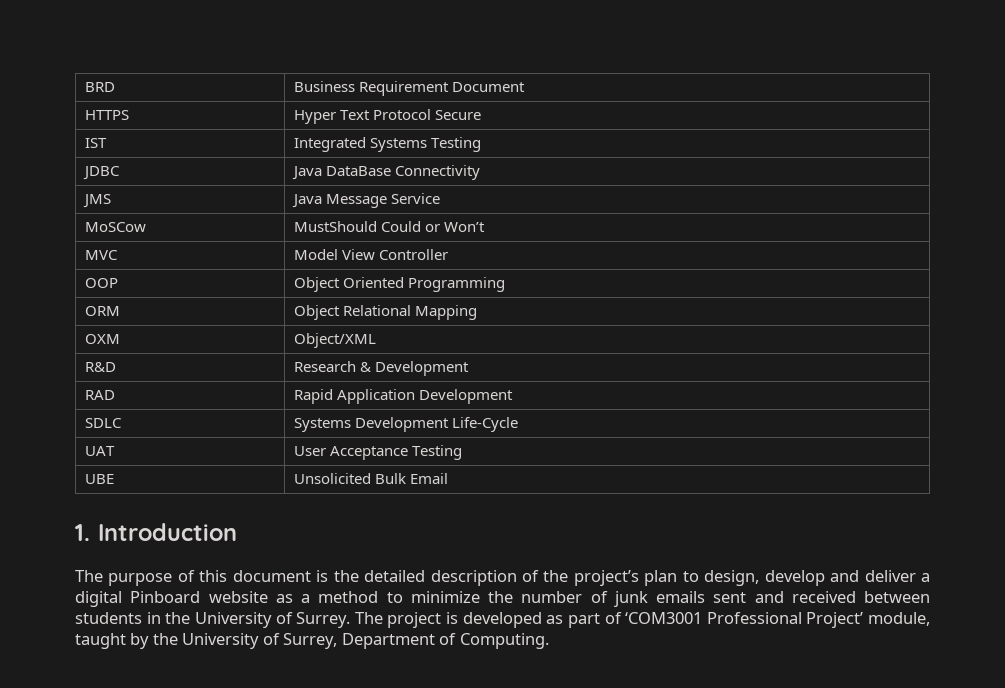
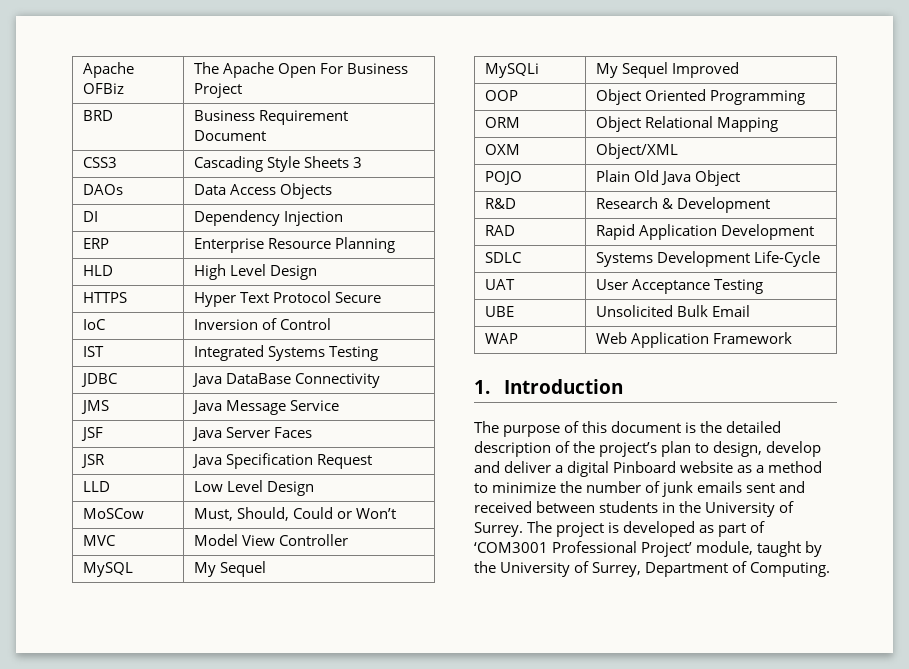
[85,82,116,92] [294,81,526,96] BRD | Business Requirement Document -> [83,62,135,78] [83,83,125,94] [194,62,409,78] [194,83,243,98] [83,110,114,121] [194,110,349,125] [194,130,267,141] [83,157,118,168] [194,156,363,172] [83,184,124,195] [194,183,333,199] [83,211,99,222] [194,210,344,226] [83,238,110,249] [194,237,396,253] [83,265,114,276] [194,264,318,280] Apache OFBiz | The Apache Open For Business Project // BRD | Business Requirement Document // CSS3 | Cascading Style Sheets 3 // DAOs | Data Access Objects // DI | Dependency Injection // ERP | Enterprise Resource Planning // HLD | High Level Design
(482, 115) none -> [83,319,107,330] [194,318,332,330] // IoC | Inversion of Control
(441, 198) none -> [81,427,104,441] [192,427,313,441] [81,454,106,468] [192,453,373,469] [83,481,111,492] [194,480,315,496] // JSF | Java Server Faces // JSR | Java Specification Request // LLD | Low Level Design
[294,221,378,232] MustShould -> [194,507,290,521] Must, Should,
(449, 254) none -> [83,562,134,577] [194,561,267,577] [485,63,540,78] [596,62,740,78] // MySQL | My Sequel // MySQLi | My Sequel Improved
(377, 340) none -> [485,171,523,185] [596,170,741,186] // POJO | Plain Old Java Object
(449, 478) none -> [485,333,519,344] [596,332,793,348] // WAP | Web Application Framework

